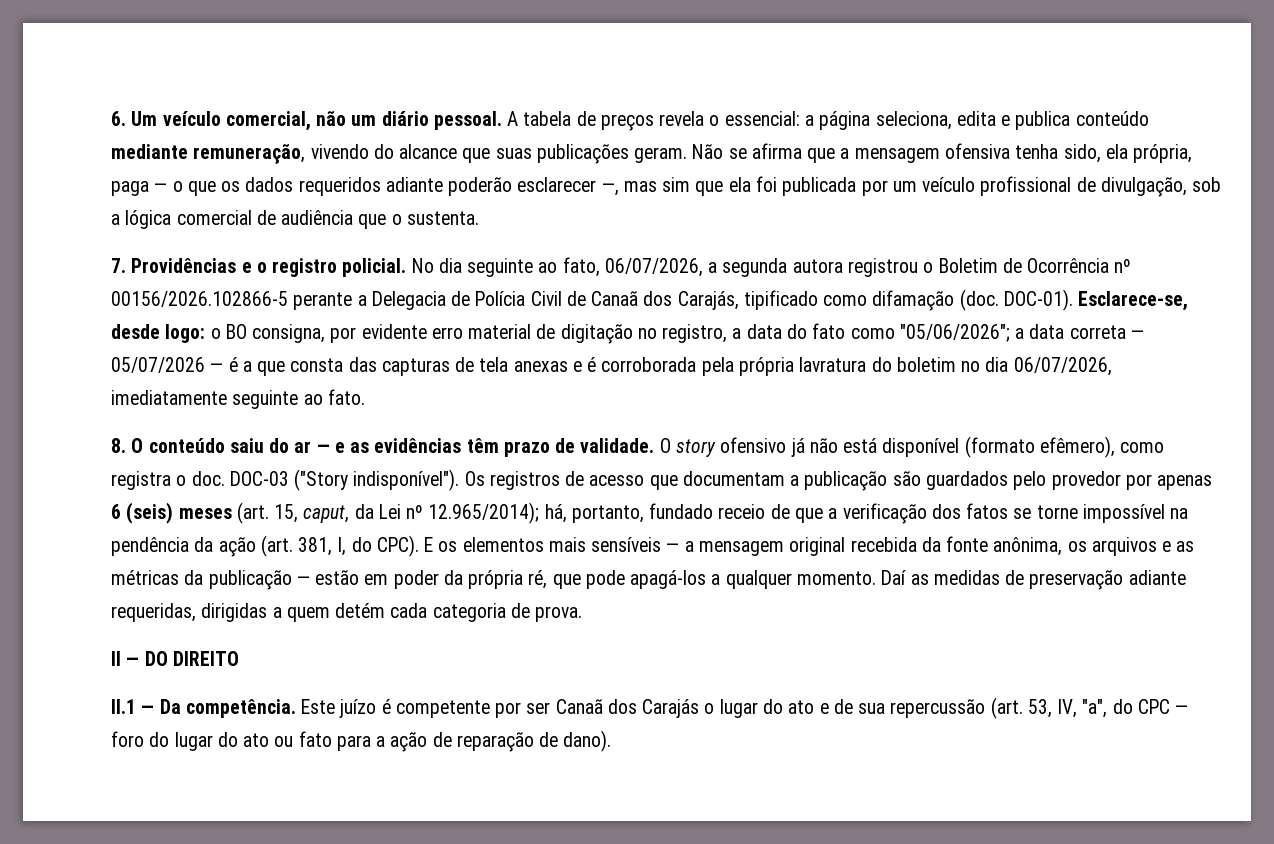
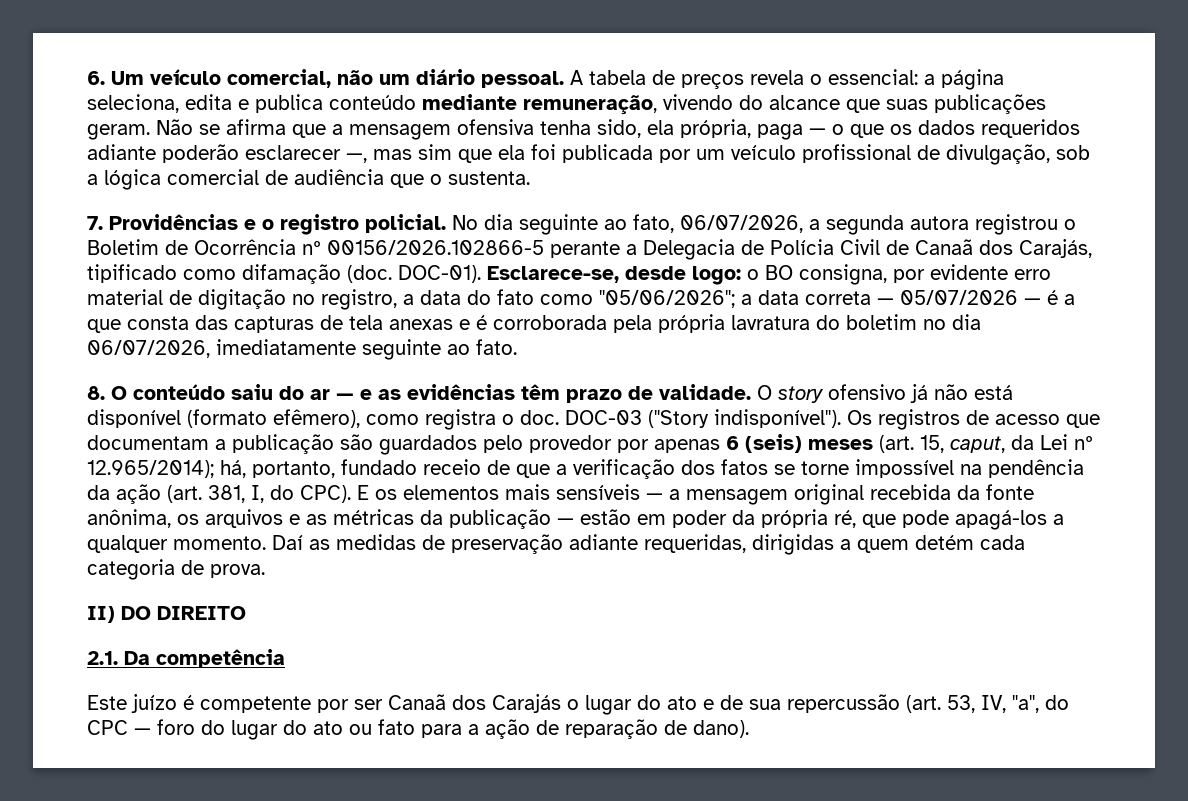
[111,651,140,666] II — -> [87,606,115,623] II)
[111,699,296,718] II.1 — Da competência. -> [87,649,285,668] 2.1. Da competência //

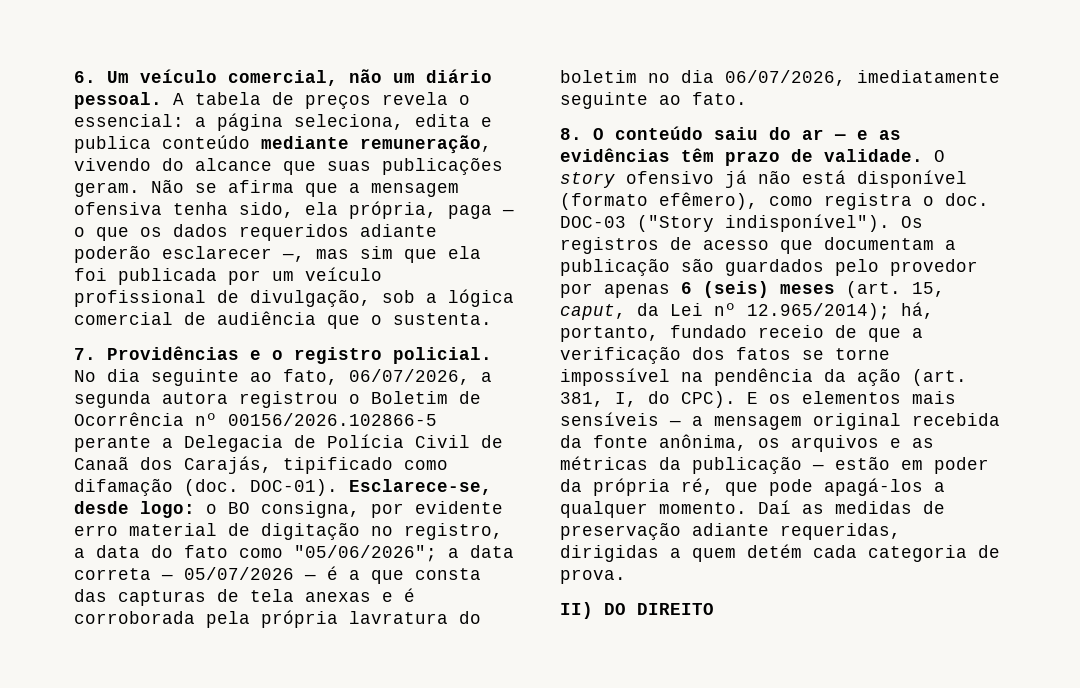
[87,649,285,668] [87,694,1069,715] [87,719,749,740] // 2.1. Da competência // Este juízo é competente por ser Canaã dos Carajás o lugar do ato e de sua repercussão (art. 53, IV, "a", do CPC — foro do lugar do ato ou fato para a ação de reparação de dano). -> (714, 609) none

